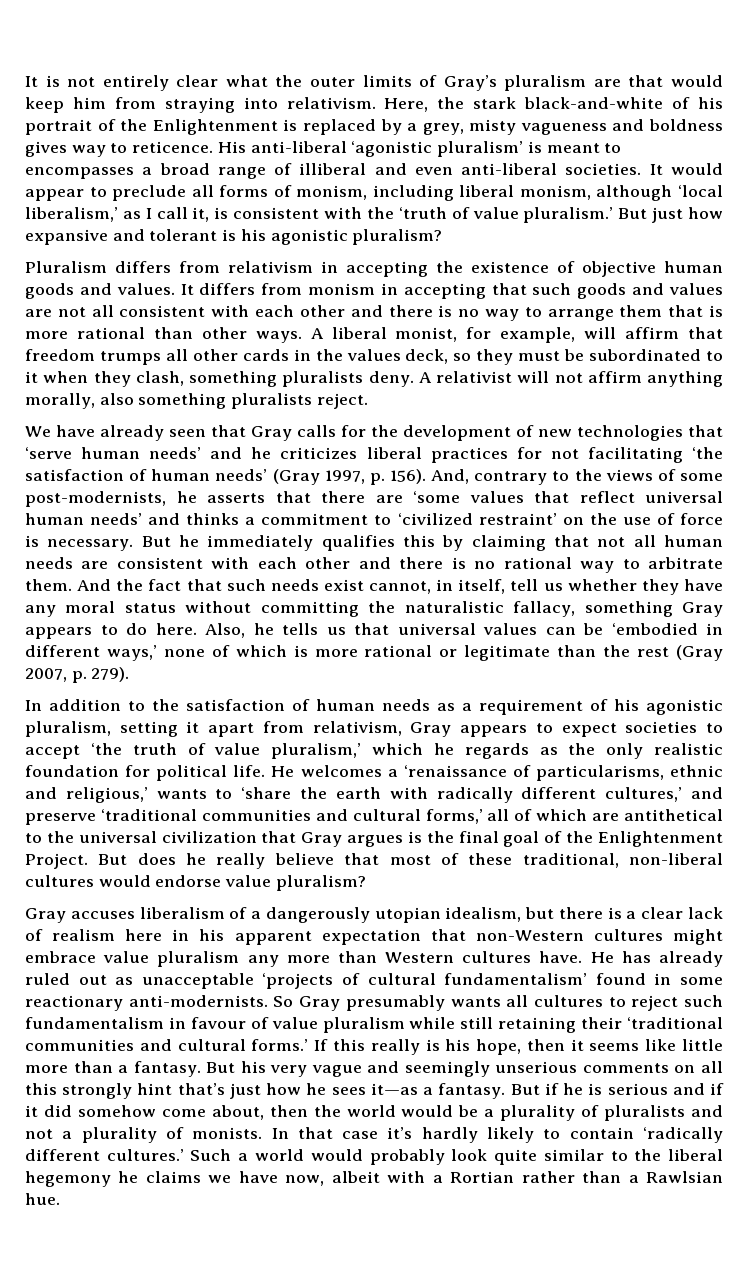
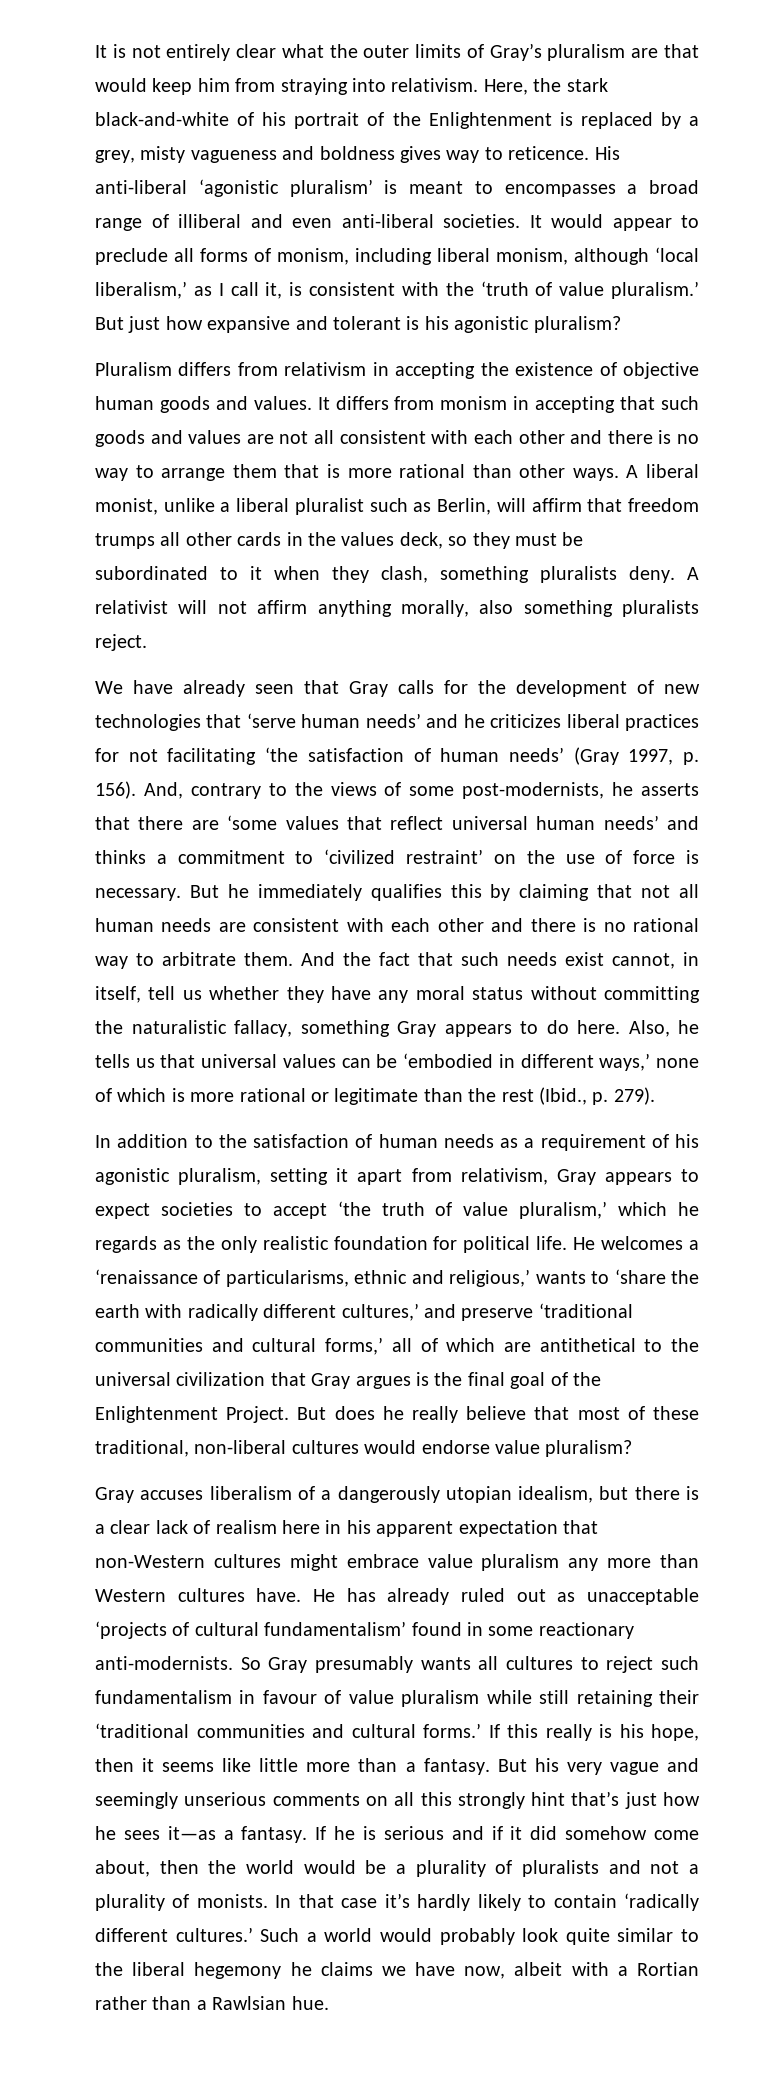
[466,327,576,343] for example, -> [163,498,492,515] unlike a liberal pluralist such as Berlin,
[675,645,723,661] [25,668,67,682] (Gray 2007, -> [539,1087,587,1105] (Ibid.,
[510,1083,559,1095] But if -> [315,1826,327,1840] If

